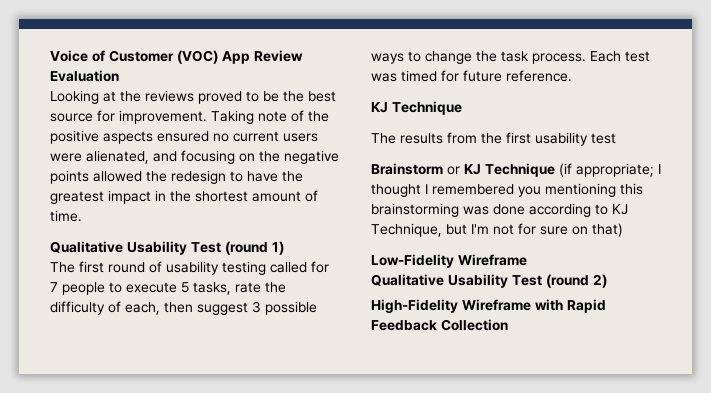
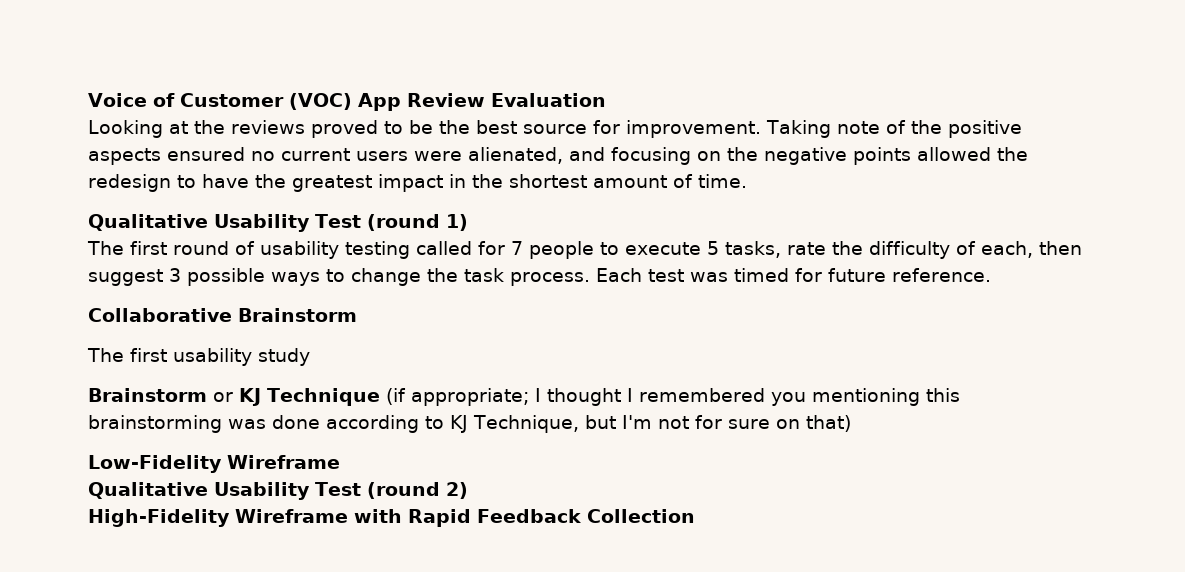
[371,101,462,115] [371,132,502,144] KJ Technique // The results from the -> [88,308,357,322] [87,348,124,362] Collaborative Brainstorm // The
[591,133,616,144] test -> [258,348,310,366] study

